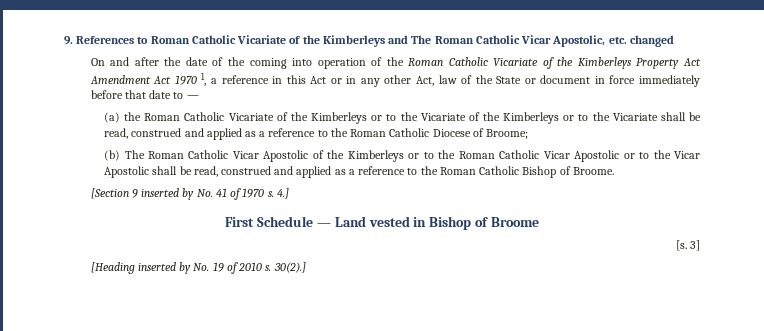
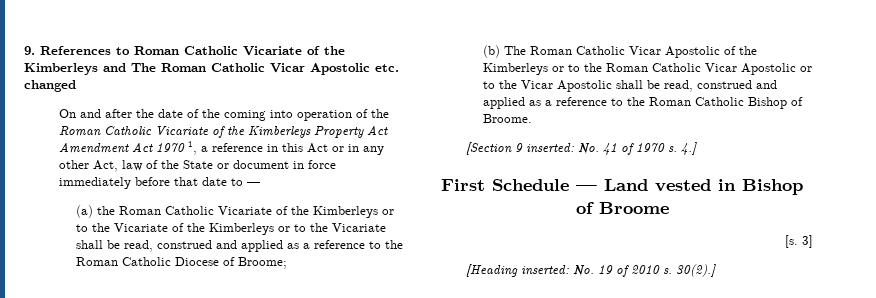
[552,35,606,47] Apostolic, -> [310,63,370,75] Apostolic
[141,188,195,200] inserted by -> [525,143,574,153] inserted:
[137,262,192,274] inserted by -> [520,265,569,275] inserted:

